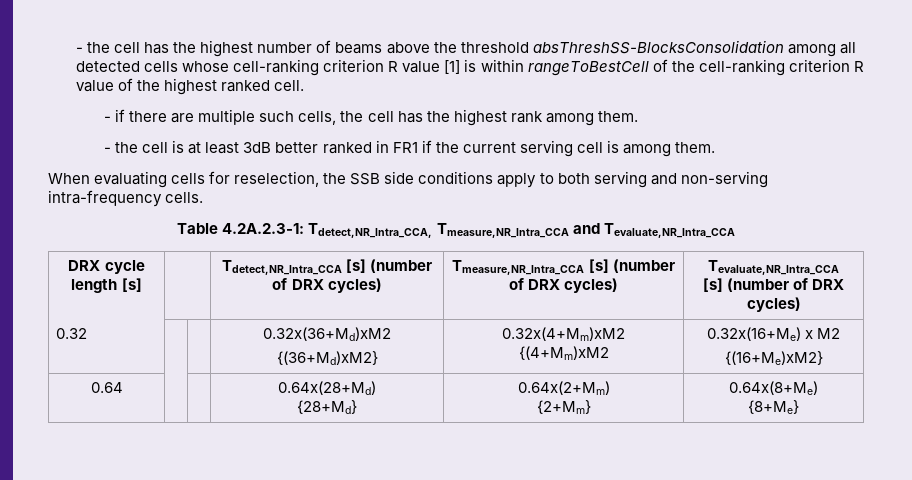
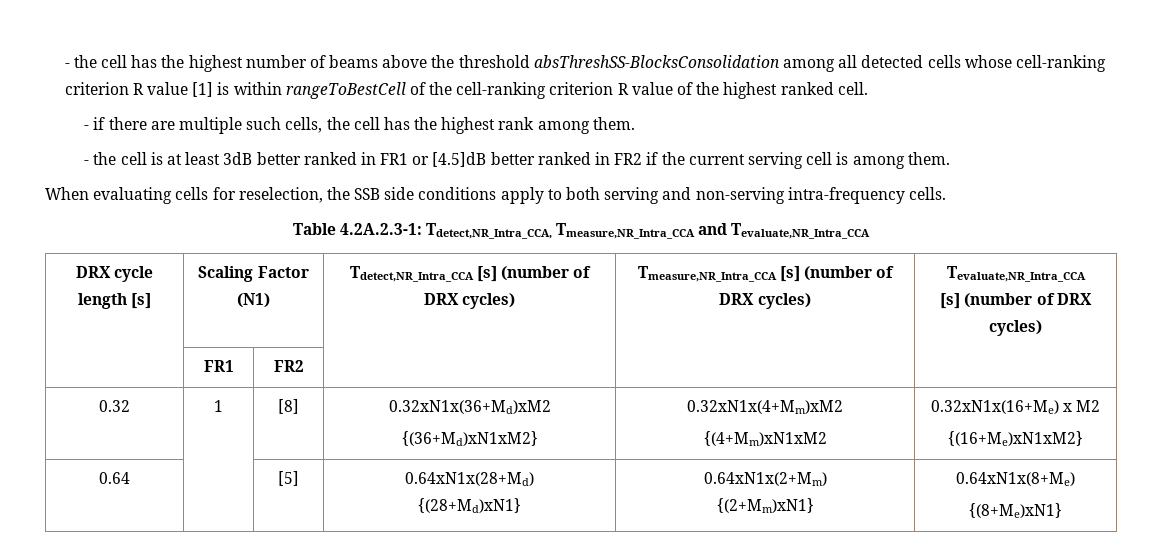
(418, 147) none -> [412,152,643,167] or [4.5]dB better ranked in FR2
(142, 285) none -> [198,266,309,282] [237,293,270,308] Scaling Factor (N1)
[55,328,87,339] [263,327,391,341] [276,351,378,365] [502,327,625,341] [518,346,609,360] [706,327,801,341] 0.32 | | | 0.32x(36+Md)xM2 // {(36+Md)xM2} | 0.32x(4+Mm)xM2 // {(4+Mm)xM2 | 0.32x(16+Me) -> [203,360,234,372] [273,360,304,372] [99,400,130,412] [214,400,223,412] [278,399,299,414] [388,400,551,414] [401,431,538,446] [687,400,843,414] [703,431,827,446] [930,400,1059,414] | FR1 | FR2 | | | // 0.32 | 1 | [8] | 0.32xN1x(36+Md)xM2 // {(36+Md)xN1xM2} | 0.32xN1x(4+Mm)xM2 // {(4+Mm)xN1xM2 | 0.32xN1x(16+Me)
[724,351,823,365] {(16+Me)xM2} -> [948,431,1083,446] {(16+Me)xN1xM2}
[278,381,376,395] [297,400,357,414] [517,381,610,395] [536,400,591,414] [729,381,818,395] [748,400,799,414] | 0.64x(28+Md) // {28+Md} | 0.64x(2+Mm) // {2+Mm} | 0.64x(8+Me) // {8+Me} -> [278,471,299,486] [405,472,534,486] [418,498,521,513] [703,472,827,486] [716,498,814,513] [956,472,1075,486] [969,503,1062,518] [5] | 0.64xN1x(28+Md) // {(28+Md)xN1} | 0.64xN1x(2+Mm) // {(2+Mm)xN1} | 0.64xN1x(8+Me) // {(8+Me)xN1}

